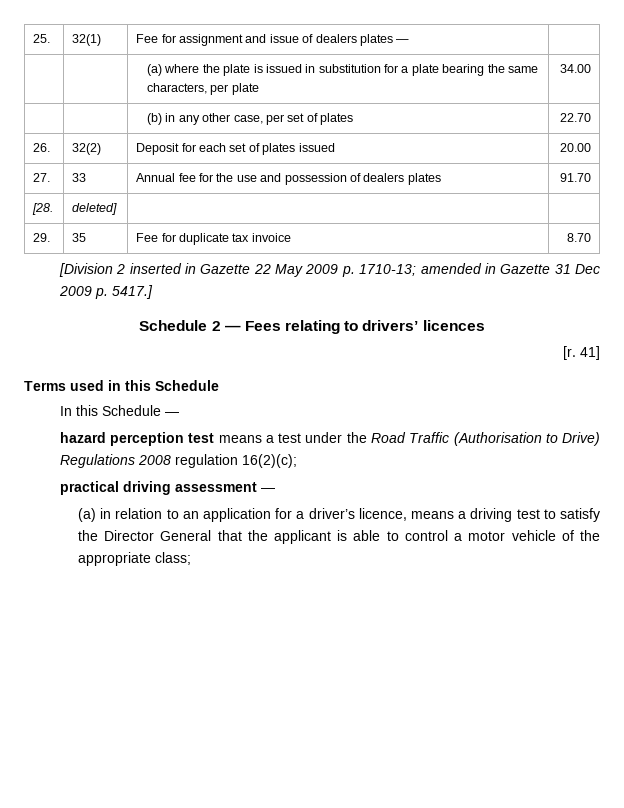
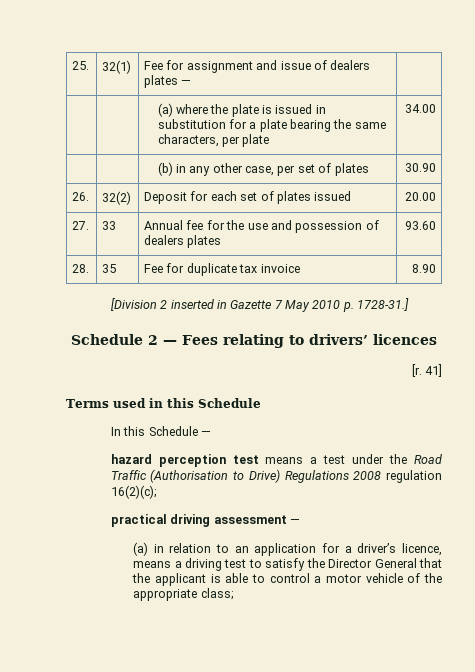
[559,113,591,122] 22.70 -> [404,163,436,172] 30.90
[559,173,591,182] [32,203,54,215] [72,203,118,215] [33,233,51,242] 91.70 // [28. | deleted] | | // 29. -> [404,221,436,230] [72,264,90,273] 93.60 // 28.
[566,233,591,242] 8.70 -> [411,264,436,273] 8.90
[253,263,600,277] [58,285,153,299] 22 May 2009 p. 1710-13; amended in Gazette 31 Dec 2009 p. 5417.] -> [274,298,410,312] 7 May 2010 p. 1728-31.]

